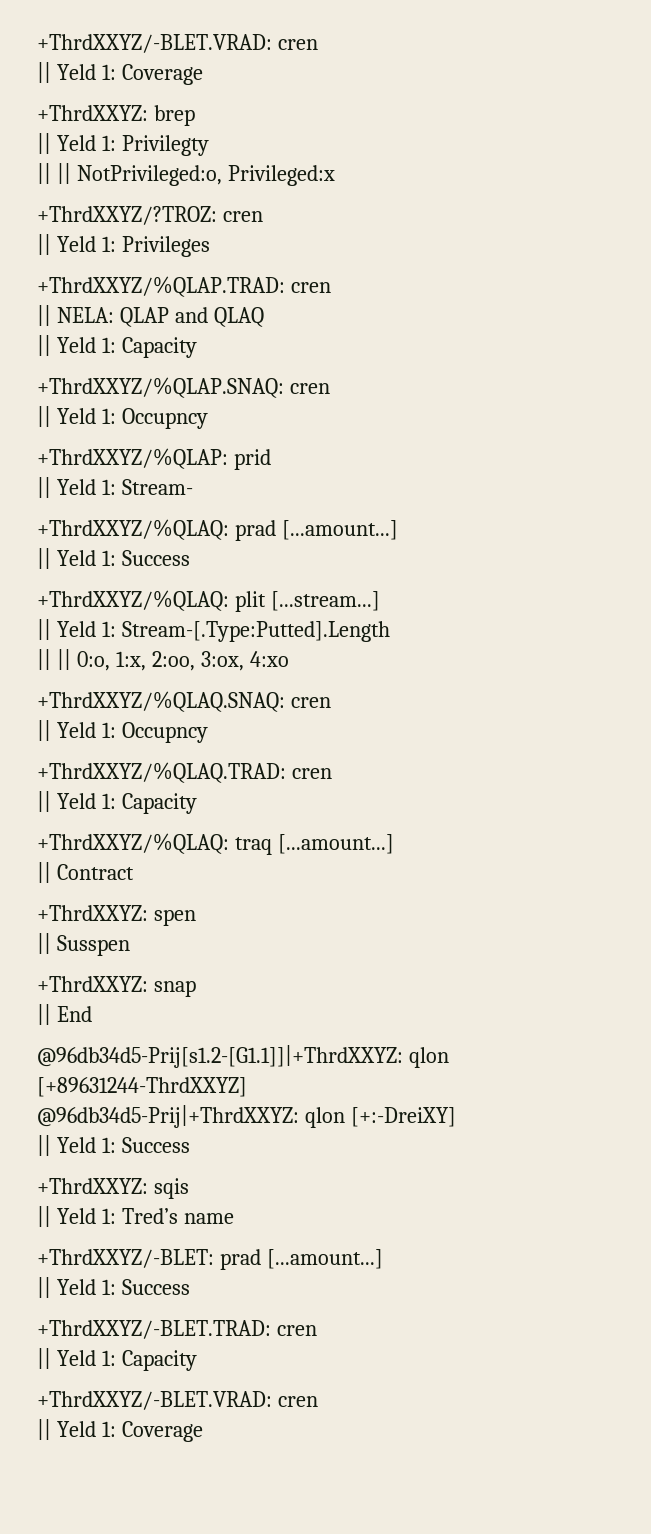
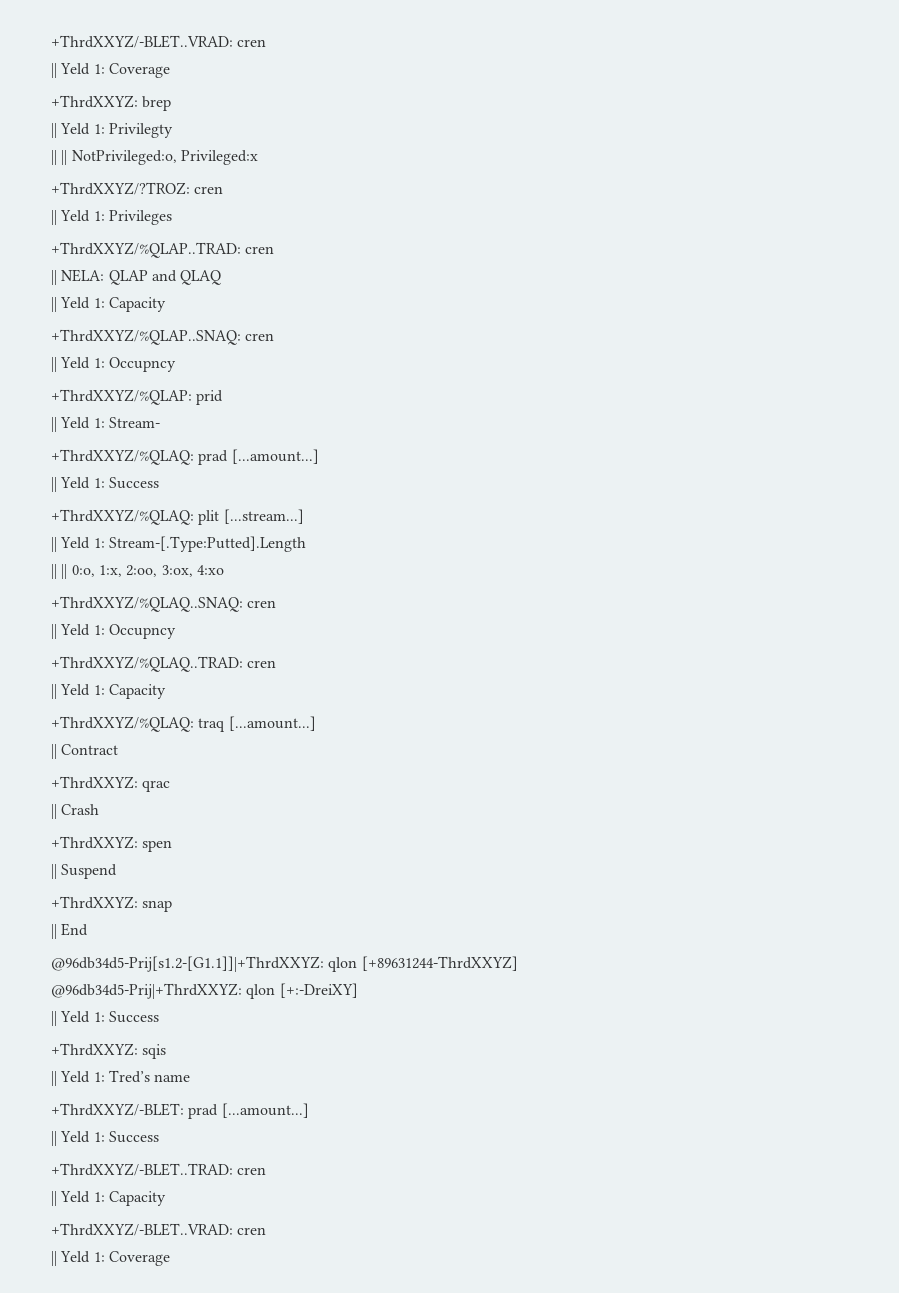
[37,34,272,53] +ThrdXXYZ/-BLET.VRAD: -> [51,35,233,48] +ThrdXXYZ/-BLET..VRAD:
[37,276,285,297] +ThrdXXYZ/%QLAP.TRAD: -> [51,242,241,258] +ThrdXXYZ/%QLAP..TRAD:
[37,377,284,398] +ThrdXXYZ/%QLAP.SNAQ: -> [51,329,241,345] +ThrdXXYZ/%QLAP..SNAQ:
[37,691,331,712] [37,720,208,743] [37,762,286,783] +ThrdXXYZ/%QLAQ.SNAQ: cren // || Yeld 1: Occupncy // +ThrdXXYZ/%QLAQ.TRAD: -> [51,596,277,612] [51,624,176,639] [51,656,243,672] +ThrdXXYZ/%QLAQ..SNAQ: cren // || Yeld 1: Occupncy // +ThrdXXYZ/%QLAQ..TRAD:
(134, 872) none -> [51,776,171,792] [51,804,100,819] // +ThrdXXYZ: qrac // || Crash
[56,935,130,956] Susspen -> [61,864,118,879] Suspend
[37,1320,317,1339] [37,1348,197,1371] [37,1391,272,1410] +ThrdXXYZ/-BLET.TRAD: cren // || Yeld 1: Capacity // +ThrdXXYZ/-BLET.VRAD: -> [51,1163,267,1176] [51,1191,166,1206] [51,1223,233,1236] +ThrdXXYZ/-BLET..TRAD: cren // || Yeld 1: Capacity // +ThrdXXYZ/-BLET..VRAD:

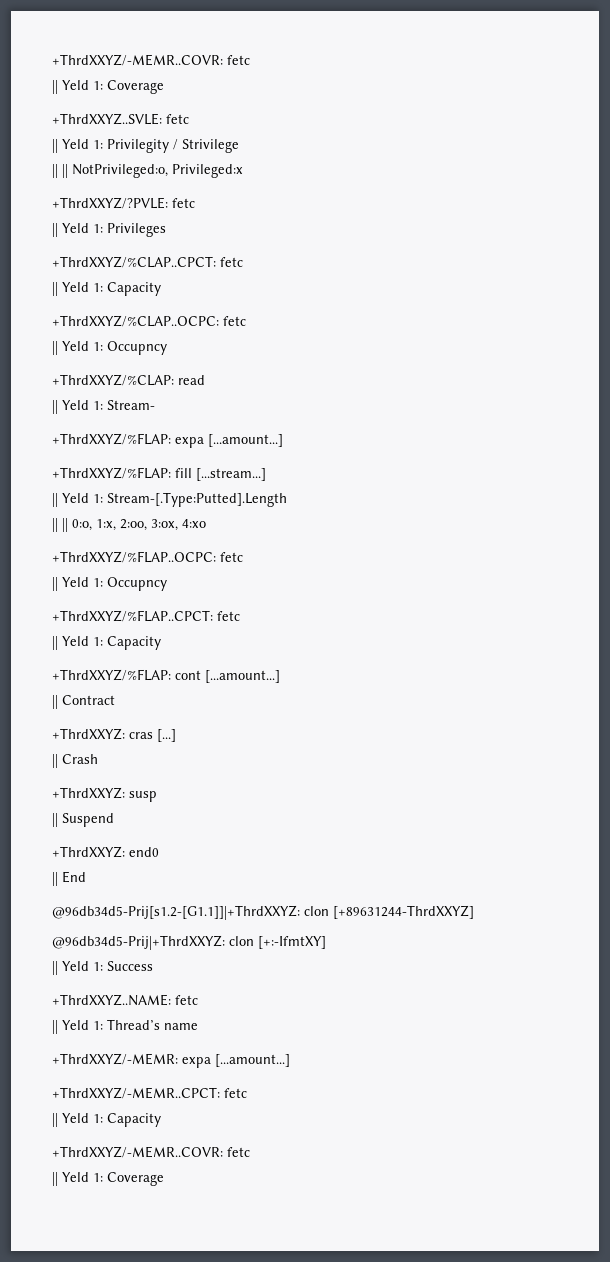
[51,35,267,48] +ThrdXXYZ/-BLET..VRAD: cren -> [52,54,250,66] +ThrdXXYZ/-MEMR..COVR: fetc
[51,95,172,111] [51,123,173,138] +ThrdXXYZ: brep // || Yeld 1: Privilegty -> [52,113,189,125] [52,139,239,153] +ThrdXXYZ..SVLE: fetc // || Yeld 1: Privilegity / Strivilege
[51,182,224,195] +ThrdXXYZ/?TROZ: cren -> [52,197,195,209] +ThrdXXYZ/?PVLE: fetc
[51,242,275,258] [51,269,222,285] [51,297,166,312] [51,329,275,345] [51,357,176,372] [51,389,224,405] +ThrdXXYZ/%QLAP..TRAD: cren // || NELA: QLAP and QLAQ // || Yeld 1: Capacity // +ThrdXXYZ/%QLAP..SNAQ: cren // || Yeld 1: Occupncy // +ThrdXXYZ/%QLAP: prid -> [52,256,243,268] [52,282,161,296] [52,315,246,327] [52,341,167,355] [52,374,205,386] +ThrdXXYZ/%CLAP..CPCT: fetc // || Yeld 1: Capacity // +ThrdXXYZ/%CLAP..OCPC: fetc // || Yeld 1: Occupncy // +ThrdXXYZ/%CLAP: read
[51,449,319,465] [51,477,159,492] [51,509,220,525] +ThrdXXYZ/%QLAQ: prad [...amount...] // || Yeld 1: Success // +ThrdXXYZ/%QLAQ: plit -> [52,433,283,448] [52,467,192,479] +ThrdXXYZ/%FLAP: expa [...amount...] // +ThrdXXYZ/%FLAP: fill
[51,596,277,612] [51,624,176,639] [51,656,277,672] [51,684,166,699] [51,716,226,732] +ThrdXXYZ/%QLAQ..SNAQ: cren // || Yeld 1: Occupncy // +ThrdXXYZ/%QLAQ..TRAD: cren // || Yeld 1: Capacity // +ThrdXXYZ/%QLAQ: traq -> [52,551,243,563] [52,577,167,591] [52,610,240,622] [52,636,161,650] [52,669,201,681] +ThrdXXYZ/%FLAP..OCPC: fetc // || Yeld 1: Occupncy // +ThrdXXYZ/%FLAP..CPCT: fetc // || Yeld 1: Capacity // +ThrdXXYZ/%FLAP: cont
[142,780,171,792] qrac -> [129,729,176,742] cras [...]
[142,840,173,852] spen -> [129,791,157,802] susp
[142,900,173,912] snap -> [129,847,159,857] end0
[328,957,358,972] qlon -> [304,906,329,916] clon
[246,983,358,999] [51,1011,159,1026] [51,1043,167,1059] [51,1070,150,1086] qlon [+:-DreiXY] // || Yeld 1: Success // +ThrdXXYZ: sqis // || Yeld 1: Tred’s -> [229,936,326,949] [52,961,153,975] [52,994,198,1006] [52,1019,160,1034] clon [+:-IfmtXY] // || Yeld 1: Success // +ThrdXXYZ..NAME: fetc // || Yeld 1: Thread’s
[51,1103,309,1119] [51,1131,159,1146] [51,1163,267,1176] [51,1191,166,1206] [51,1223,267,1236] +ThrdXXYZ/-BLET: prad [...amount...] // || Yeld 1: Success // +ThrdXXYZ/-BLET..TRAD: cren // || Yeld 1: Capacity // +ThrdXXYZ/-BLET..VRAD: cren -> [52,1053,290,1068] [52,1087,247,1099] [52,1113,161,1127] [52,1146,250,1158] +ThrdXXYZ/-MEMR: expa [...amount...] // +ThrdXXYZ/-MEMR..CPCT: fetc // || Yeld 1: Capacity // +ThrdXXYZ/-MEMR..COVR: fetc

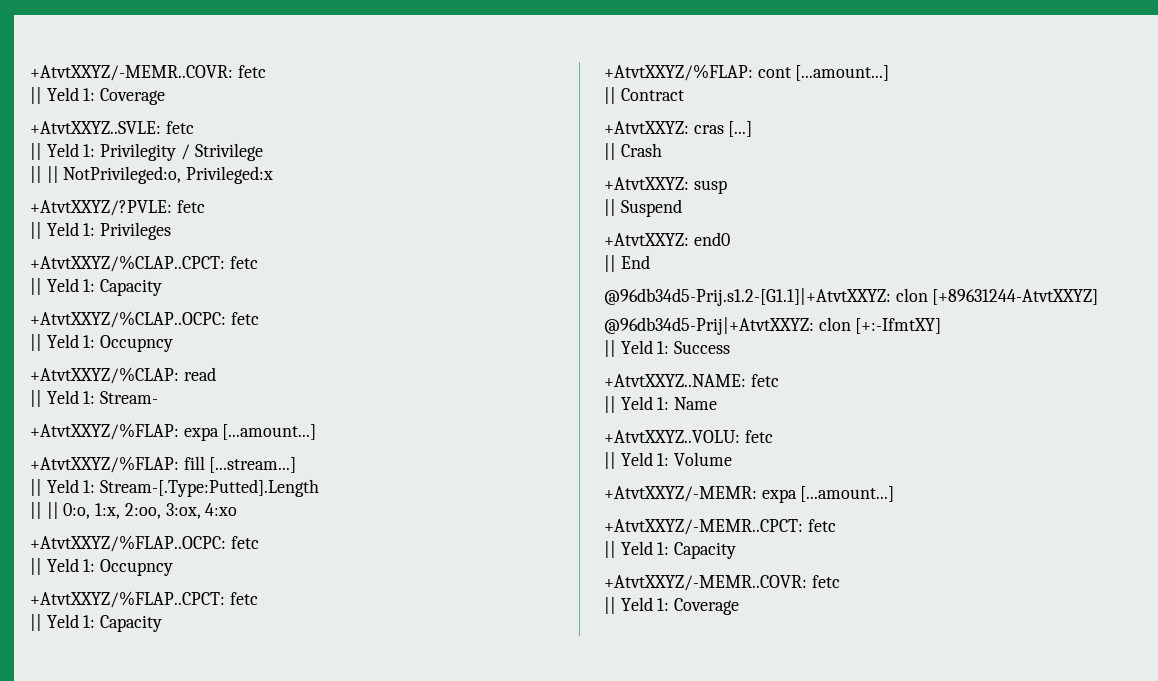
[52,54,223,66] +ThrdXXYZ/-MEMR..COVR: -> [30,65,233,81] +AtvtXXYZ/-MEMR..COVR:
[52,113,162,125] +ThrdXXYZ..SVLE: -> [30,121,161,134] +AtvtXXYZ..SVLE:
[52,197,168,209] +ThrdXXYZ/?PVLE: -> [30,200,172,216] +AtvtXXYZ/?PVLE:
[52,256,243,268] [52,282,161,296] [52,315,246,327] [52,341,167,355] [52,374,174,386] +ThrdXXYZ/%CLAP..CPCT: fetc // || Yeld 1: Capacity // +ThrdXXYZ/%CLAP..OCPC: fetc // || Yeld 1: Occupncy // +ThrdXXYZ/%CLAP: -> [30,255,258,272] [30,278,163,296] [30,311,259,328] [30,334,174,352] [30,367,179,384] +AtvtXXYZ/%CLAP..CPCT: fetc // || Yeld 1: Capacity // +AtvtXXYZ/%CLAP..OCPC: fetc // || Yeld 1: Occupncy // +AtvtXXYZ/%CLAP:
[52,433,283,448] [52,467,171,479] +ThrdXXYZ/%FLAP: expa [...amount...] // +ThrdXXYZ/%FLAP: -> [30,423,317,441] [30,456,179,473] +AtvtXXYZ/%FLAP: expa [...amount...] // +AtvtXXYZ/%FLAP:
[52,551,243,563] [52,577,167,591] [52,610,240,622] [52,636,161,650] [52,669,171,681] +ThrdXXYZ/%FLAP..OCPC: fetc // || Yeld 1: Occupncy // +ThrdXXYZ/%FLAP..CPCT: fetc // || Yeld 1: Capacity // +ThrdXXYZ/%FLAP: -> [30,535,259,552] [30,558,174,576] [30,591,258,608] [30,614,163,632] [604,64,753,81] +AtvtXXYZ/%FLAP..OCPC: fetc // || Yeld 1: Occupncy // +AtvtXXYZ/%FLAP..CPCT: fetc // || Yeld 1: Capacity // +AtvtXXYZ/%FLAP:
[52,728,125,740] +ThrdXXYZ: -> [604,121,689,134] +AtvtXXYZ:
[52,787,125,799] +ThrdXXYZ: -> [604,177,689,190] +AtvtXXYZ:
[52,846,125,858] +ThrdXXYZ: -> [604,233,689,246] +AtvtXXYZ:
[52,905,474,920] [52,935,225,950] @96db34d5-Prij[s1.2-[G1.1]]|+ThrdXXYZ: clon [+89631244-ThrdXXYZ] // @96db34d5-Prij|+ThrdXXYZ: -> [604,288,1099,306] [604,317,814,335] @96db34d5-Prij.s1.2-[G1.1]|+AtvtXXYZ: clon [+89631244-AtvtXXYZ] // @96db34d5-Prij|+AtvtXXYZ:
[52,994,198,1006] [52,1019,198,1034] [52,1053,290,1068] [52,1087,247,1099] [52,1113,161,1127] [52,1146,223,1158] +ThrdXXYZ..NAME: fetc // || Yeld 1: Thread’s name // +ThrdXXYZ/-MEMR: expa [...amount...] // +ThrdXXYZ/-MEMR..CPCT: fetc // || Yeld 1: Capacity // +ThrdXXYZ/-MEMR..COVR: -> [604,374,779,387] [604,396,718,413] [604,430,773,443] [604,452,733,469] [604,486,895,503] [604,519,836,535] [604,541,737,559] [604,575,807,591] +AtvtXXYZ..NAME: fetc // || Yeld 1: Name // +AtvtXXYZ..VOLU: fetc // || Yeld 1: Volume // +AtvtXXYZ/-MEMR: expa [...amount...] // +AtvtXXYZ/-MEMR..CPCT: fetc // || Yeld 1: Capacity // +AtvtXXYZ/-MEMR..COVR:

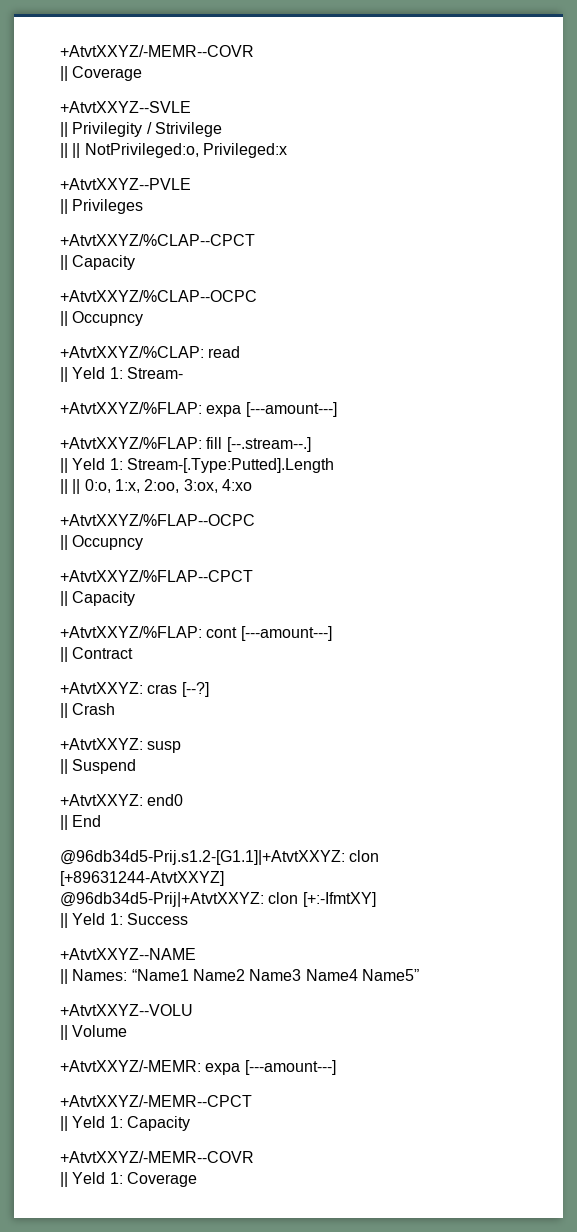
[30,65,266,81] [30,87,96,104] +AtvtXXYZ/-MEMR..COVR: fetc // || Yeld 1: -> [60,45,254,57] [60,66,68,81] +AtvtXXYZ/-MEMR--COVR // ||
[30,121,194,134] [30,143,96,160] +AtvtXXYZ..SVLE: fetc // || Yeld 1: -> [60,101,191,113] [60,122,68,137] +AtvtXXYZ--SVLE // ||
[30,200,205,216] [30,222,96,239] +AtvtXXYZ/?PVLE: fetc // || Yeld 1: -> [60,178,191,190] [60,199,68,214] +AtvtXXYZ--PVLE // ||
[30,255,258,272] [30,278,163,296] [30,311,259,328] [30,334,96,351] +AtvtXXYZ/%CLAP..CPCT: fetc // || Yeld 1: Capacity // +AtvtXXYZ/%CLAP..OCPC: fetc // || Yeld 1: -> [60,234,255,246] [60,255,136,270] [60,290,257,302] [60,311,68,326] +AtvtXXYZ/%CLAP--CPCT // || Capacity // +AtvtXXYZ/%CLAP--OCPC // ||
[222,424,317,440] [...amount...] -> [245,402,337,417] [---amount---]
[209,457,297,473] [...stream...] -> [226,437,311,452] [--.stream--.]
[30,535,259,552] [30,558,174,576] [30,591,258,608] [30,614,96,631] +AtvtXXYZ/%FLAP..OCPC: fetc // || Yeld 1: Occupncy // +AtvtXXYZ/%FLAP..CPCT: fetc // || Yeld 1: -> [60,514,255,526] [60,535,144,550] [60,570,253,582] [60,591,68,606] +AtvtXXYZ/%FLAP--OCPC // || Occupncy // +AtvtXXYZ/%FLAP--CPCT // ||
[795,65,890,81] [...amount...] -> [240,626,332,641] [---amount---]
[728,121,753,137] [...] -> [181,682,209,697] [--?]
[604,374,779,387] [604,396,718,413] [604,430,773,443] [604,452,670,469] +AtvtXXYZ..NAME: fetc // || Yeld 1: Name // +AtvtXXYZ..VOLU: fetc // || Yeld 1: -> [60,948,196,960] [60,969,419,984] [60,1004,193,1016] [60,1025,68,1040] +AtvtXXYZ--NAME // || Names: “Name1 Name2 Name3 Name4 Name5” // +AtvtXXYZ--VOLU // ||
[800,486,895,502] [604,519,836,535] [604,541,737,559] [604,575,840,591] [...amount...] // +AtvtXXYZ/-MEMR..CPCT: fetc // || Yeld 1: Capacity // +AtvtXXYZ/-MEMR..COVR: fetc -> [244,1060,336,1075] [60,1095,252,1107] [60,1116,190,1131] [60,1151,254,1163] [---amount---] // +AtvtXXYZ/-MEMR--CPCT // || Yeld 1: Capacity // +AtvtXXYZ/-MEMR--COVR

